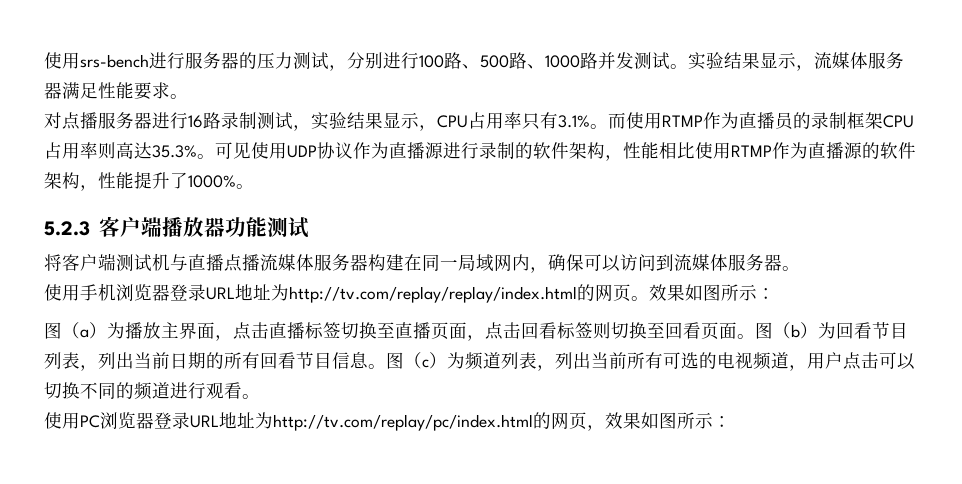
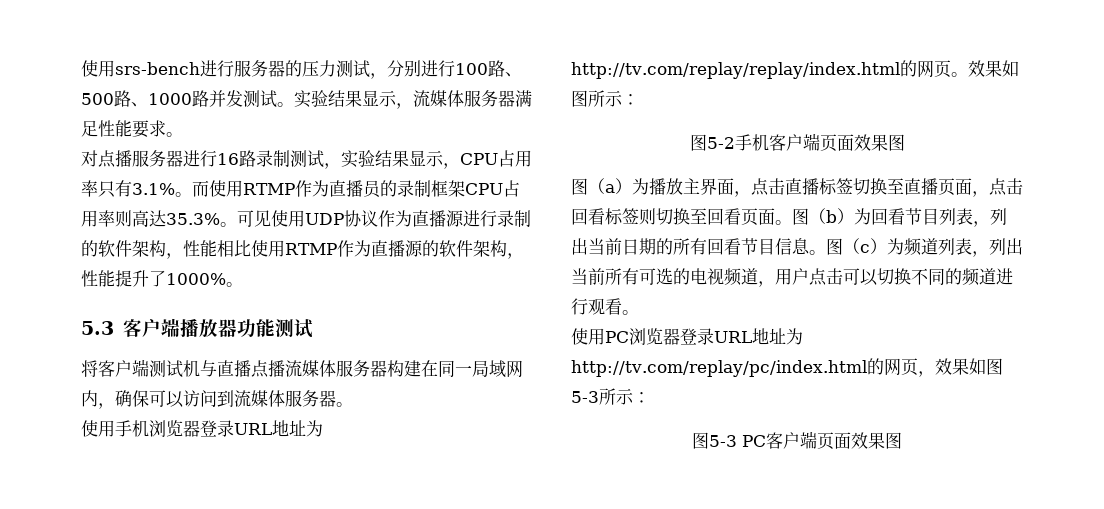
[44,221,90,236] 5.2.3 -> [81,321,114,335] 5.3
(775, 293) none -> [689,133,905,152] // 图5-2手机客户端页面效果图
[677,412,731,429] 所示： -> [571,388,650,405] [692,431,902,450] 5-3所示： // 图5-3 PC客户端页面效果图

